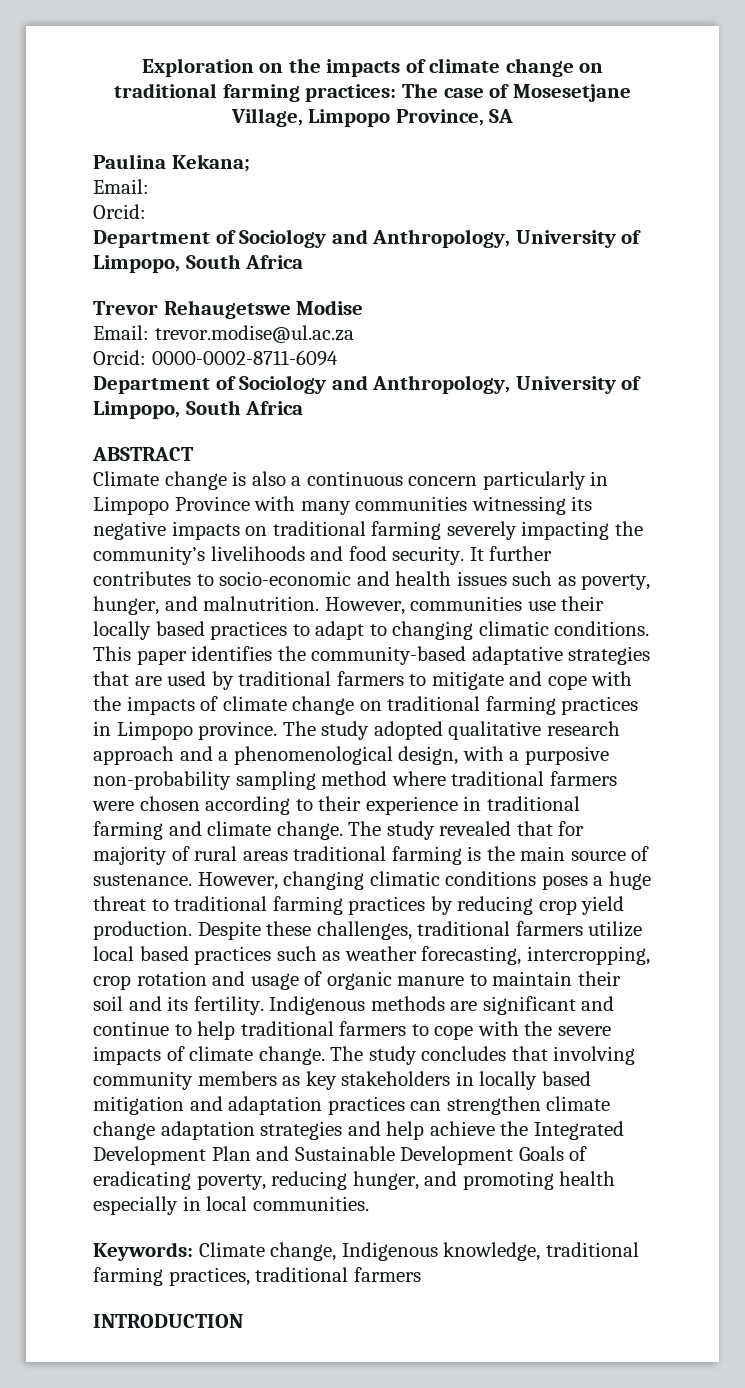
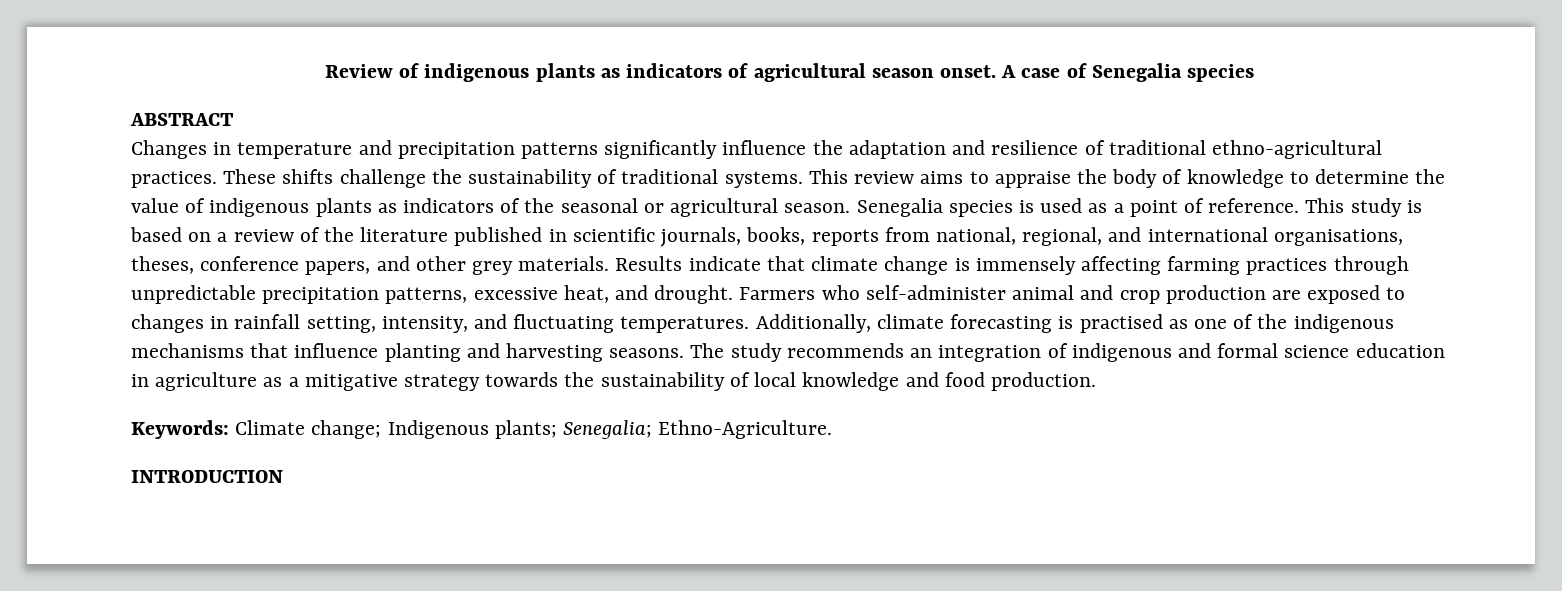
[141,58,604,77] [114,83,631,102] [230,108,514,127] [93,154,250,172] [93,179,149,194] [93,204,146,219] [93,229,642,248] [93,254,304,273] [93,300,364,319] [93,325,354,343] [93,350,338,366] [93,375,642,394] [93,400,304,419] [92,447,194,461] [93,471,609,490] [93,496,593,515] [93,521,643,540] [93,546,553,565] [93,571,651,590] [93,596,605,615] [93,621,650,640] [93,646,651,665] [93,671,633,690] [93,696,639,715] [93,721,620,740] [93,746,609,765] [93,771,617,790] [92,796,580,815] [93,821,585,840] [93,846,650,865] [93,871,651,890] [93,896,625,915] [93,921,643,940] [93,946,650,965] [93,971,621,990] [93,996,615,1015] [93,1021,611,1040] [93,1046,636,1065] [93,1071,591,1090] [93,1096,611,1115] [93,1121,624,1140] [93,1146,588,1165] [93,1171,616,1190] [93,1196,369,1215] [93,1242,639,1261] [93,1267,421,1286] Exploration on the impacts of climate change on traditional farming practices: The case of Mosesetjane Village, Limpopo Province, SA // Paulina Kekana; // Email: // Orcid: // Department of Sociology and Anthropology, University of Limpopo, South Africa // Trevor Rehaugetswe Modise // Email: trevor.modise@ul.ac.za // Orcid: 0000-0002-8711-6094 // Department of Sociology and Anthropology, University of Limpopo, South Africa // ABSTRACT // Climate change is also a continuous concern particularly in Limpopo Province with many communities witnessing its negative impacts on traditional farming severely impacting the community’s livelihoods and food security. It further contributes to socio-economic and health issues such as poverty, hunger, and malnutrition. However, communities use their locally based practices to adapt to changing climatic conditions. This paper identifies the community-based adaptative strategies that are used by traditional farmers to mitigate and cope with the impacts of climate change on traditional farming practices in Limpopo province. The study adopted qualitative research approach and a phenomenological design, with a purposive non-probability sampling method where traditional farmers were chosen according to their experience in traditional farming and climate change. The study revealed that for majority of rural areas traditional farming is the main source of sustenance. However, changing climatic conditions poses a huge threat to traditional farming practices by reducing crop yield production. Despite these challenges, traditional farmers utilize local based practices such as weather forecasting, intercropping, crop rotation and usage of organic manure to maintain their soil and its fertility. Indigenous methods are significant and continue to help traditional farmers to cope with the severe impacts of climate change. The study concludes that involving community members as key stakeholders in locally based mitigation and adaptation practices can strengthen climate change adaptation strategies and help achieve the Integrated Development Plan and Sustainable Development Goals of eradicating poverty, reducing hunger, and promoting health especially in local communities. // Keywords: Climate change, Indigenous knowledge, traditional farming practices, traditional farmers -> [325,63,1254,82] [130,113,234,126] [131,140,1382,159] [131,169,1446,188] [131,198,1422,217] [130,227,1403,247] [131,256,1409,275] [131,285,1406,304] [131,314,1394,333] [131,343,1445,362] [131,372,1096,391] [131,420,833,439] Review of indigenous plants as indicators of agricultural season onset. A case of Senegalia species // ABSTRACT // Changes in temperature and precipitation patterns significantly influence the adaptation and resilience of traditional ethno-agricultural practices. These shifts challenge the sustainability of traditional systems. This review aims to appraise the body of knowledge to determine the value of indigenous plants as indicators of the seasonal or agricultural season. Senegalia species is used as a point of reference. This study is based on a review of the literature published in scientific journals, books, reports from national, regional, and international organisations, theses, conference papers, and other grey materials. Results indicate that climate change is immensely affecting farming practices through unpredictable precipitation patterns, excessive heat, and drought. Farmers who self-administer animal and crop production are exposed to changes in rainfall setting, intensity, and fluctuating temperatures. Additionally, climate forecasting is practised as one of the indigenous mechanisms that influence planting and harvesting seasons. The study recommends an integration of indigenous and formal science education in agriculture as a mitigative strategy towards the sustainability of local knowledge and food production. // Keywords: Climate change; Indigenous plants; Senegalia; Ethno-Agriculture.

